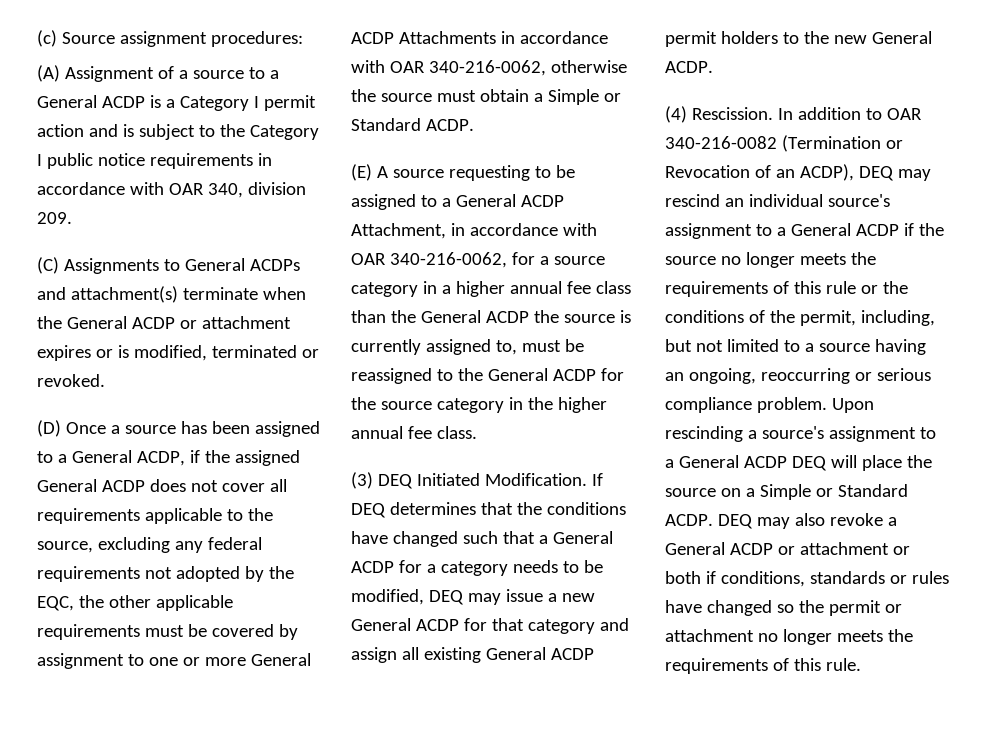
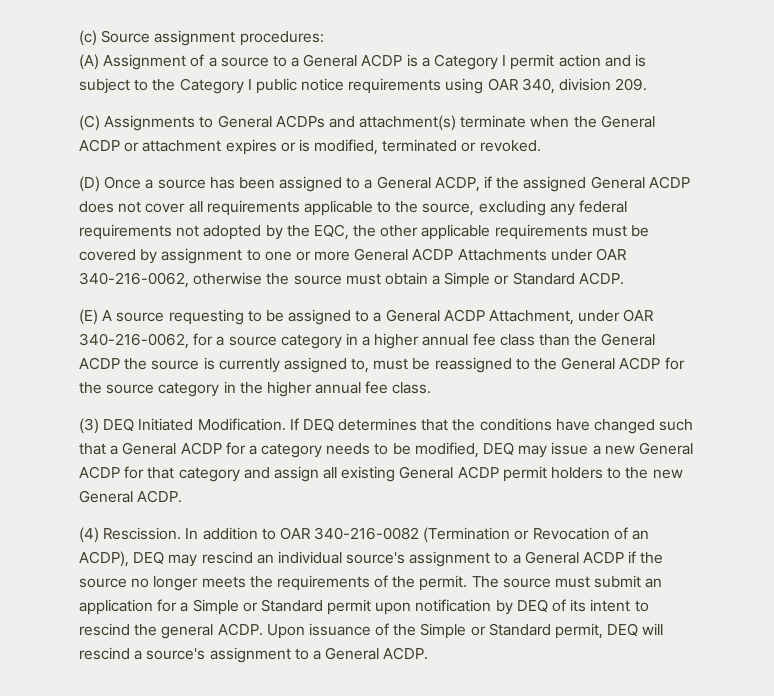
[257,153,272,166] [37,182,164,195] in accordance with -> [445,78,484,94] using
[500,31,608,44] [351,60,385,73] in accordance with -> [550,249,593,261] under
[450,223,597,236] in accordance with -> [578,310,621,322] under
[793,281,908,294] [665,310,935,326] [665,339,926,355] [665,368,931,384] [665,397,874,413] [665,426,743,442] this rule or the conditions of the permit, including, but not limited to a source having an ongoing, reoccurring or serious compliance problem. Upon rescinding -> [392,575,663,591] [79,599,649,615] [79,623,664,639] [79,647,130,660] the permit. The source must submit an application for a Simple or Standard permit upon notification by DEQ of its intent to rescind the general ACDP. Upon issuance of the Simple or Standard permit, DEQ will rescind
[743,455,932,471] [665,484,908,500] [665,513,897,529] [665,542,910,555] [665,571,949,587] [665,600,902,616] [665,629,913,645] [665,658,861,674] ACDP DEQ will place the source on a Simple or Standard ACDP. DEQ may also revoke a General ACDP or attachment or both if conditions, standards or rules have changed so the permit or attachment no longer meets the requirements of this rule. -> [383,647,429,660] ACDP.

